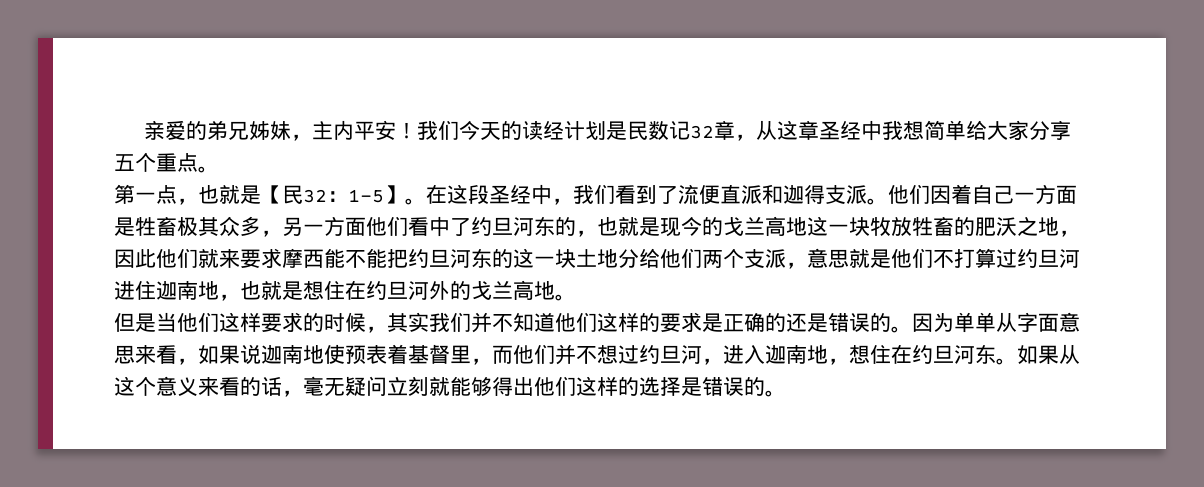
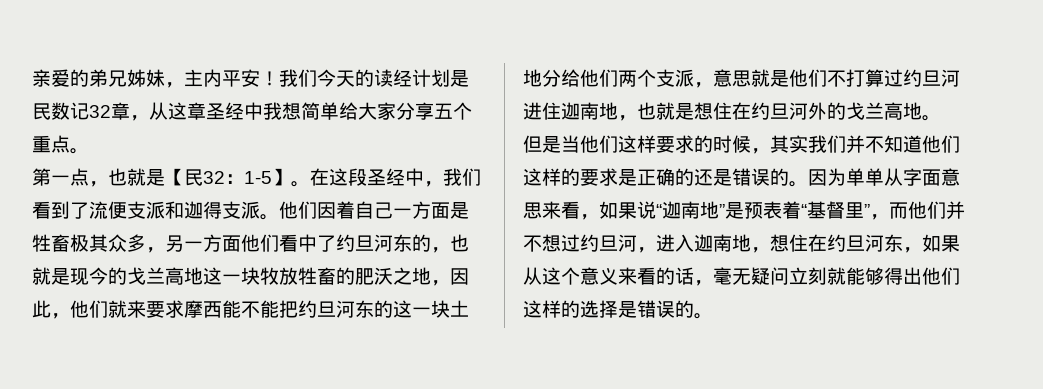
[720,185,741,204] 直 -> [127,201,146,219] 支
(156, 258) none -> [51,313,70,319] ，
[261,344,471,364] 迦南地使预表着基督里 -> [656,201,870,219] “迦南地”是预表着“基督里”
[996,358,1017,365] 。 -> [903,247,922,253] ，

